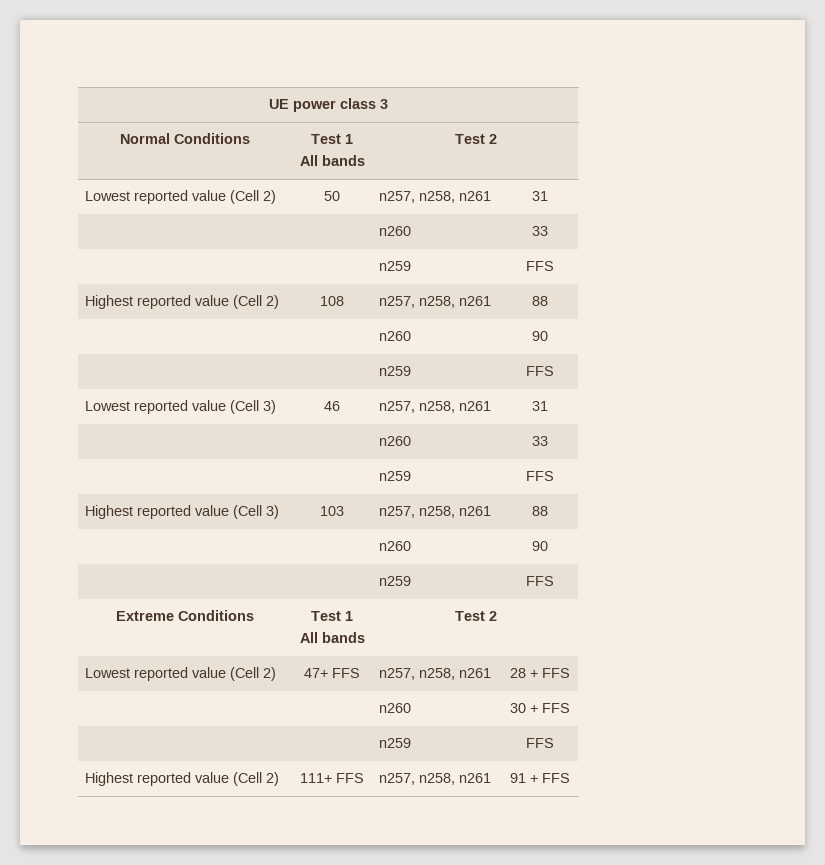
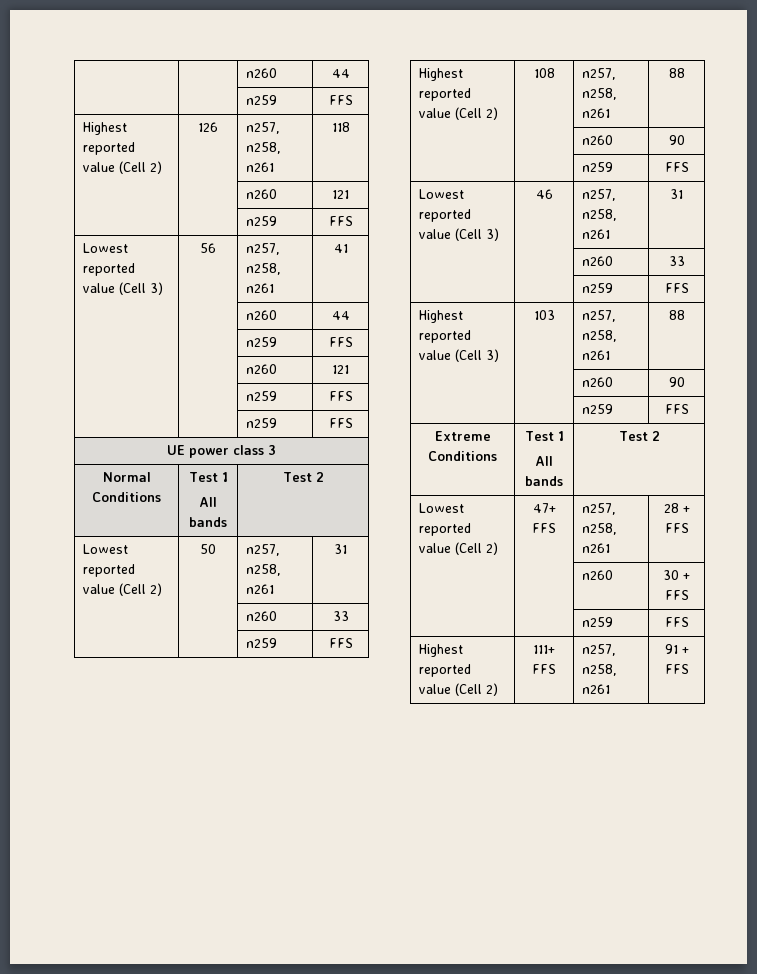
(269, 104) none -> [245,68,277,78] [331,69,350,78] [245,95,277,105] [328,95,353,105] [82,122,127,135] [82,142,135,155] [82,161,162,174] [198,122,218,132] [245,122,280,134] [245,142,281,154] [245,162,274,172] [331,122,350,132] [245,189,277,199] [332,190,349,199] [245,216,277,226] [328,216,353,226] [82,243,128,253] [82,263,135,276] [82,282,163,295] [200,243,216,253] [245,243,280,255] [245,263,281,275] [245,283,274,293] [333,244,348,253] [245,310,277,320] [331,311,350,320] [245,337,277,347] [328,337,353,347] [245,364,277,374] [332,365,349,374] [245,391,277,401] [328,391,353,401] [245,418,277,428] [328,418,353,428] | | n260 | 44 // | | n259 | FFS // Highest reported value (Cell 2) | 126 | n257, n258, n261 | 118 // | | n260 | 121 // | | n259 | FFS // Lowest reported value (Cell 3) | 56 | n257, n258, n261 | 41 // | | n260 | 44 // | | n259 | FFS // | | n260 | 121 // | | n259 | FFS // | | n259 | FFS //

